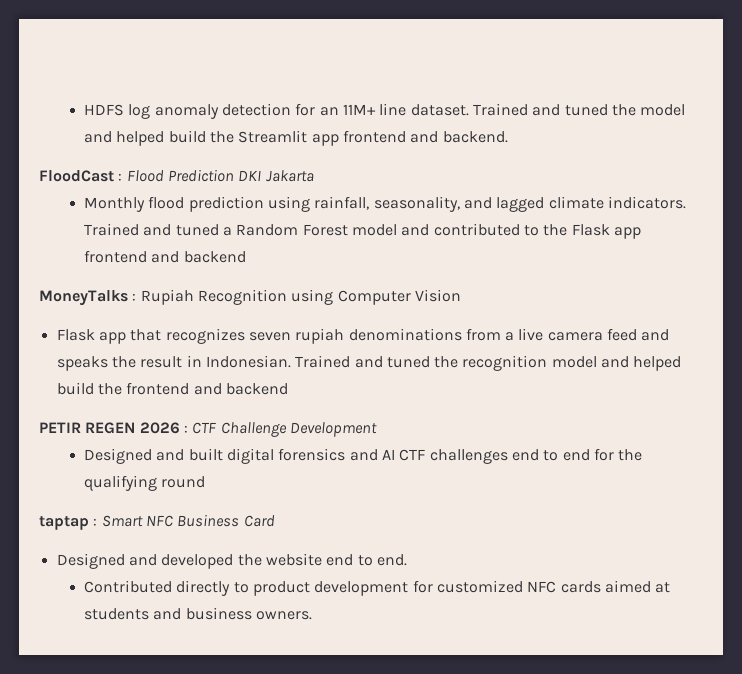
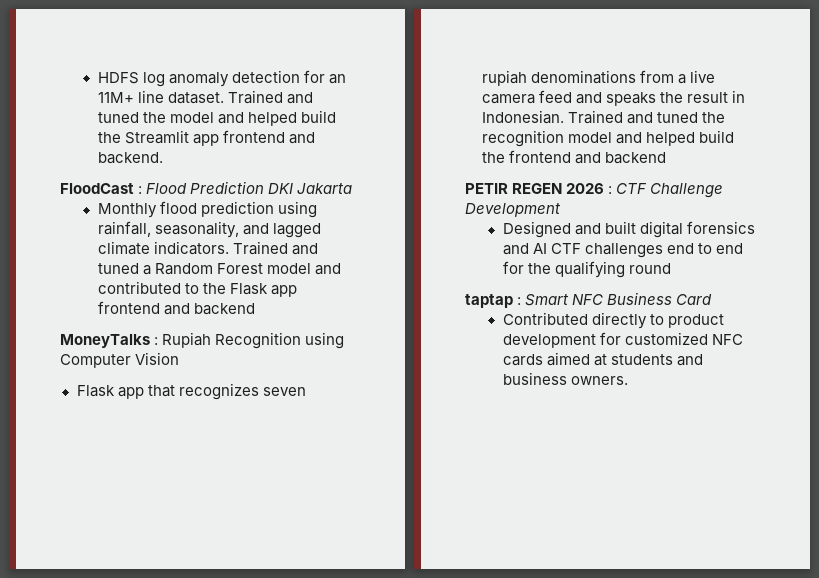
[56,553,407,569] // Designed and developed the website end to end. -> (713, 299) none

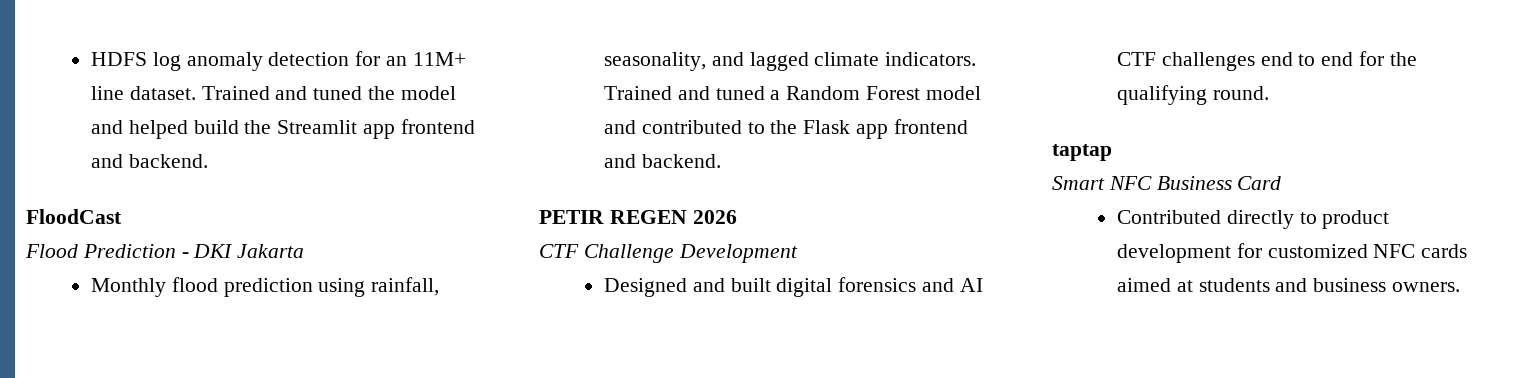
[138,186,143,194] : -> (122, 216) //
(265, 187) none -> [181,252,189,258] -
[193,303,255,315] [60,332,345,349] [60,352,180,368] [76,383,306,400] [481,70,715,86] [481,90,745,106] [481,110,725,124] [481,130,734,147] [481,150,666,164] backend // MoneyTalks : Rupiah Recognition using Computer Vision // Flask app that recognizes seven rupiah denominations from a live camera feed and speaks the result in Indonesian. Trained and tuned the recognition model and helped build the frontend and backend -> [641,154,721,168] backend.
[608,186,613,194] : -> (737, 217) //
[628,263,671,274] round -> [1212,86,1269,100] round.
[517,297,522,305] : -> (1112, 152) //

